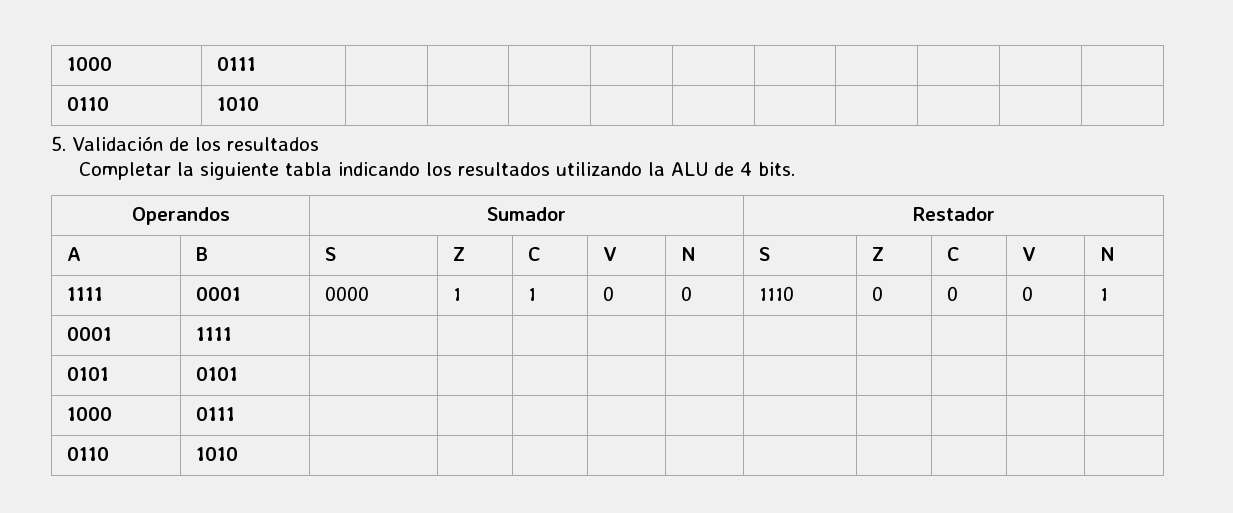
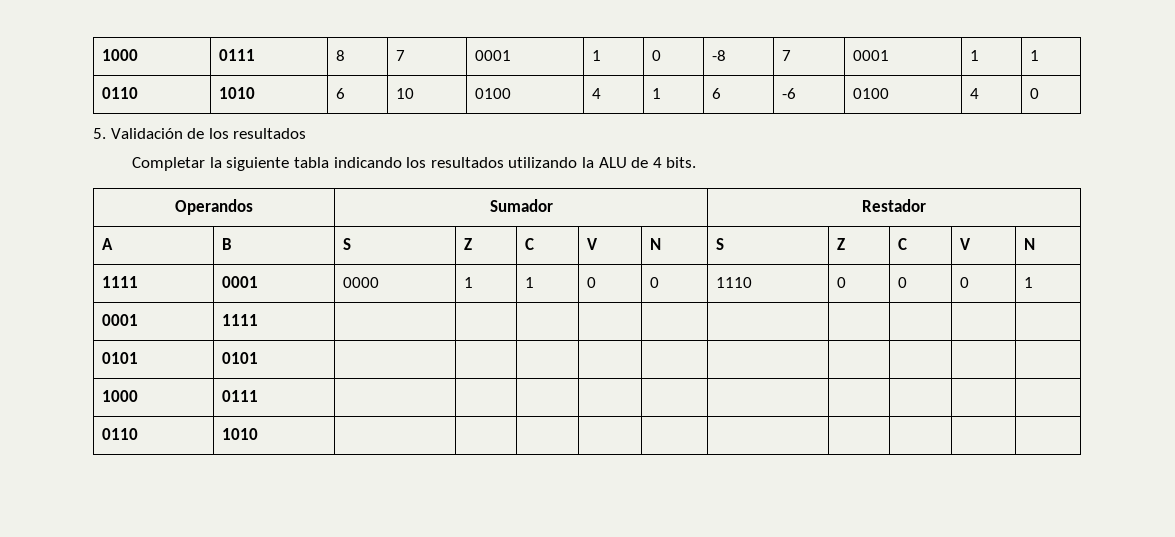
[67,57,113,71] [217,57,257,71] [67,97,110,111] [217,97,260,111] 1000 | 0111 | | | | | | | | | | // 0110 | 1010 | | | | | | | | | | -> [102,49,139,61] [219,49,256,61] [336,50,346,61] [396,50,406,61] [475,50,512,61] [592,50,602,61] [652,50,662,61] [712,50,727,61] [782,50,792,61] [853,50,890,61] [970,50,980,61] [1030,50,1040,61] [102,87,139,99] [219,87,256,99] [336,88,346,99] [396,88,415,99] [475,88,512,99] [592,88,602,99] [652,88,662,99] [712,88,722,99] [782,88,797,99] [853,88,890,99] [970,88,980,99] [1030,88,1040,99] 1000 | 0111 | 8 | 7 | 0001 | 1 | 0 | -8 | 7 | 0001 | 1 | 1 // 0110 | 1010 | 6 | 10 | 0100 | 4 | 1 | 6 | -6 | 0100 | 4 | 0

